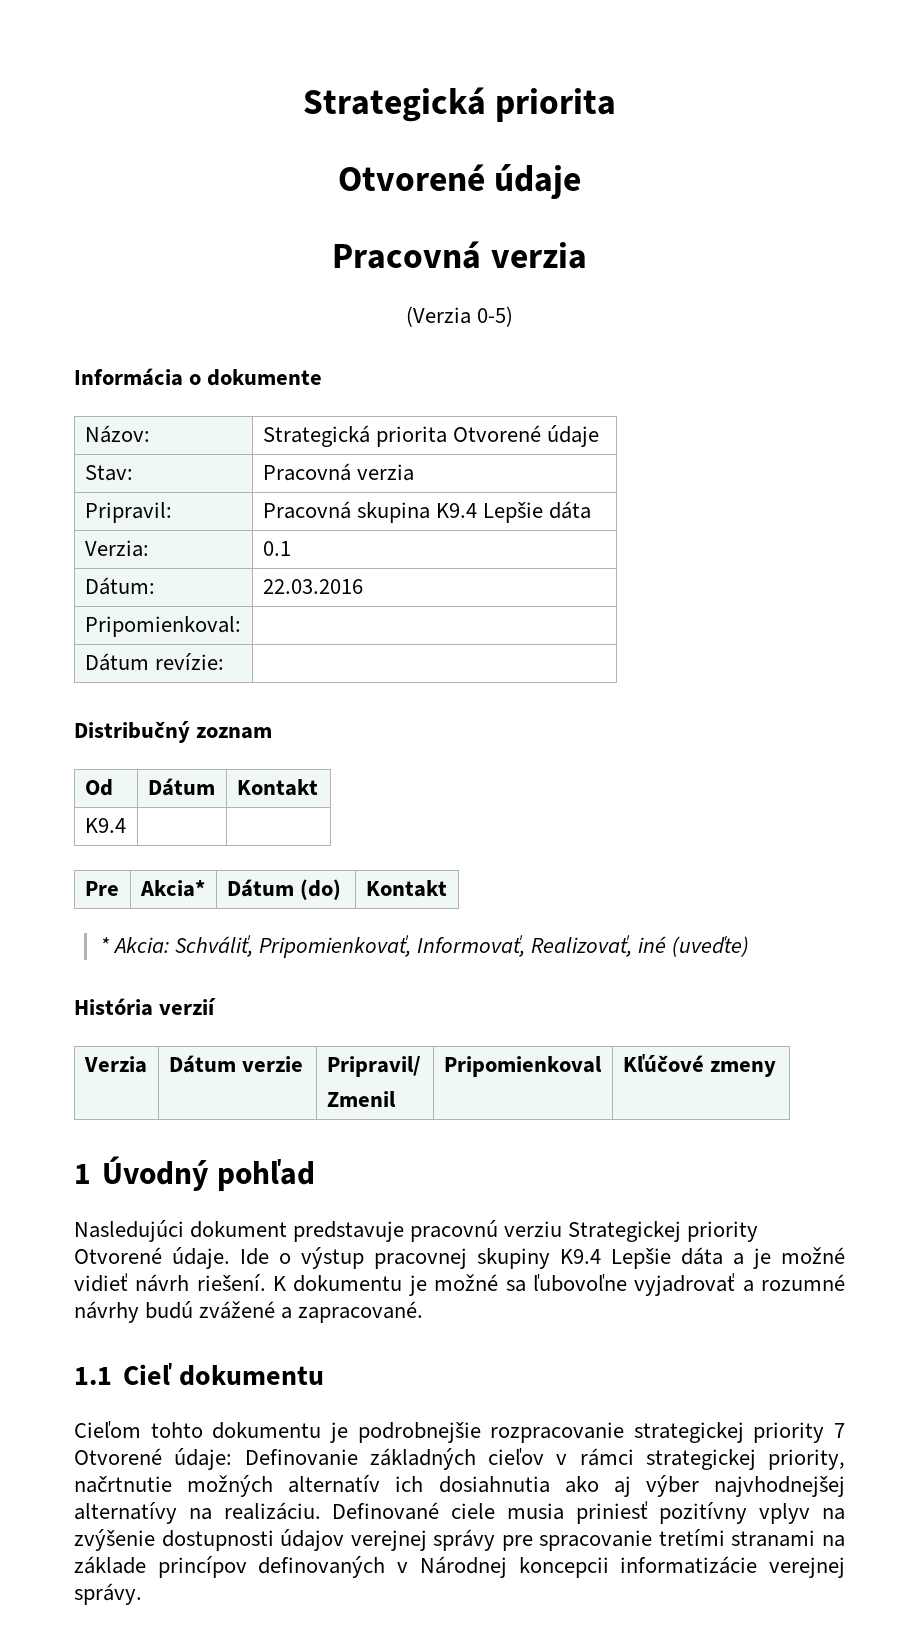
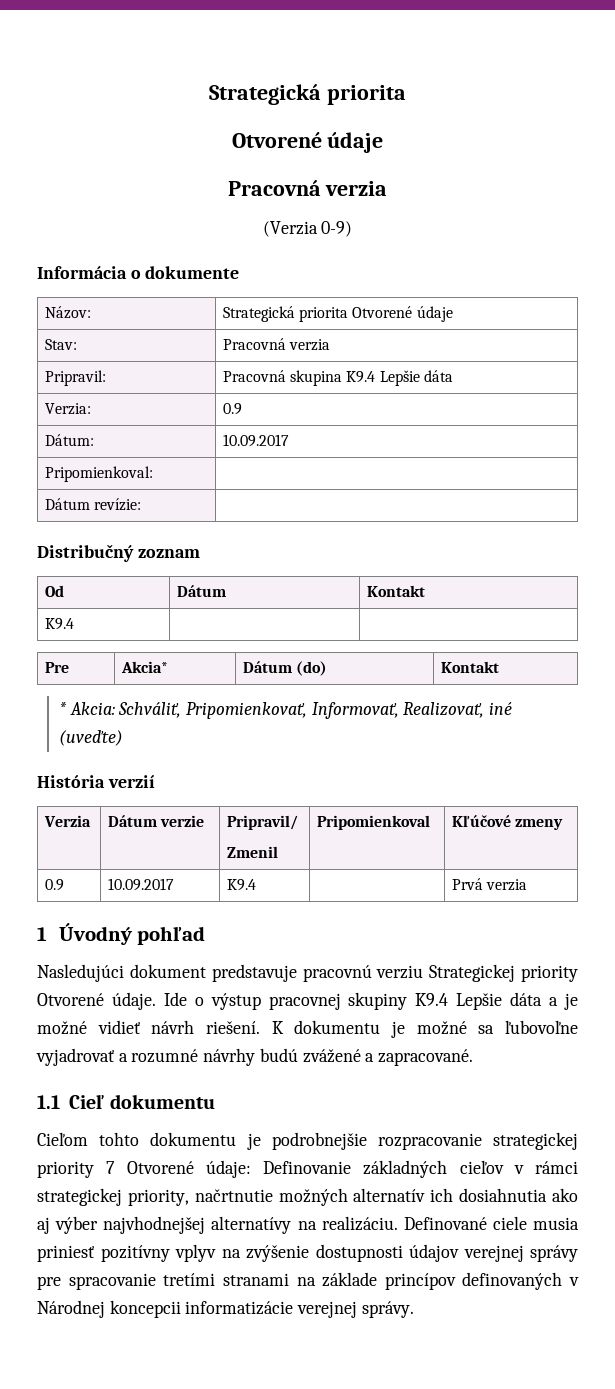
[477,306,514,327] 0-5) -> [321,221,353,237] 0-9)
[262,541,291,556] 0.1 -> [222,403,242,415] 0.9
[262,579,363,594] 22.03.2016 -> [222,434,289,447] 10.09.2017
(776, 1069) none -> [44,879,64,891] [107,878,174,891] [226,879,256,891] [451,878,527,891] // 0.9 | 10.09.2017 | K9.4 | | Prvá verzia

